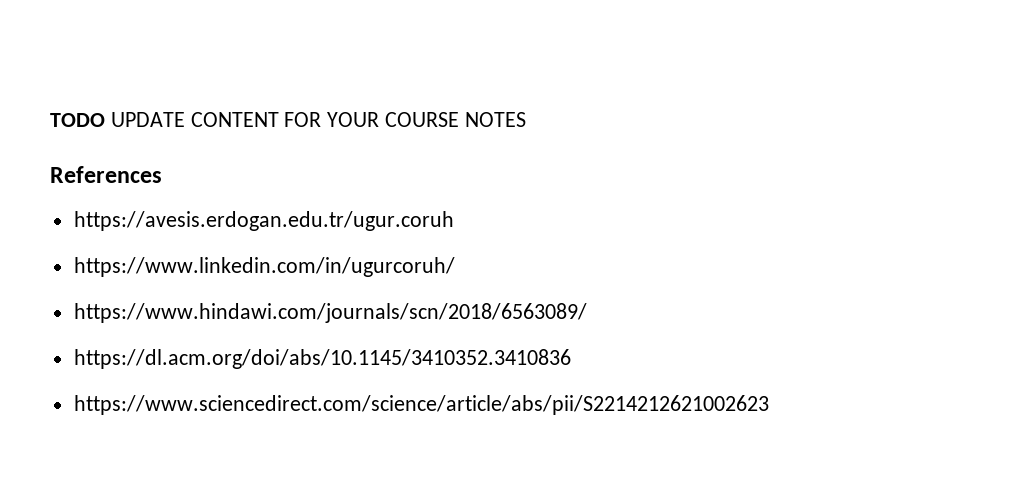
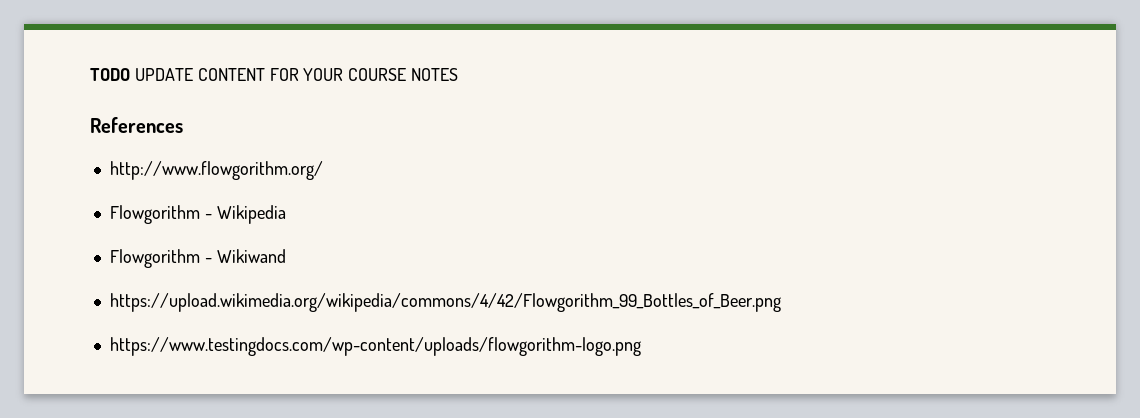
[73,211,454,231] [73,257,455,277] [73,303,587,323] [73,349,571,369] [73,395,769,415] https://avesis.erdogan.edu.tr/ugur.coruh // https://www.linkedin.com/in/ugurcoruh/ // https://www.hindawi.com/journals/scn/2018/6563089/ // https://dl.acm.org/doi/abs/10.1145/3410352.3410836 // https://www.sciencedirect.com/science/article/abs/pii/S2214212621002623 -> [109,161,323,180] [109,205,286,224] [109,249,286,268] [109,293,781,312] [109,337,641,356] http://www.flowgorithm.org/ // Flowgorithm - Wikipedia // Flowgorithm - Wikiwand // https://upload.wikimedia.org/wikipedia/commons/4/42/Flowgorithm_99_Bottles_of_Beer.png // https://www.testingdocs.com/wp-content/uploads/flowgorithm-logo.png

